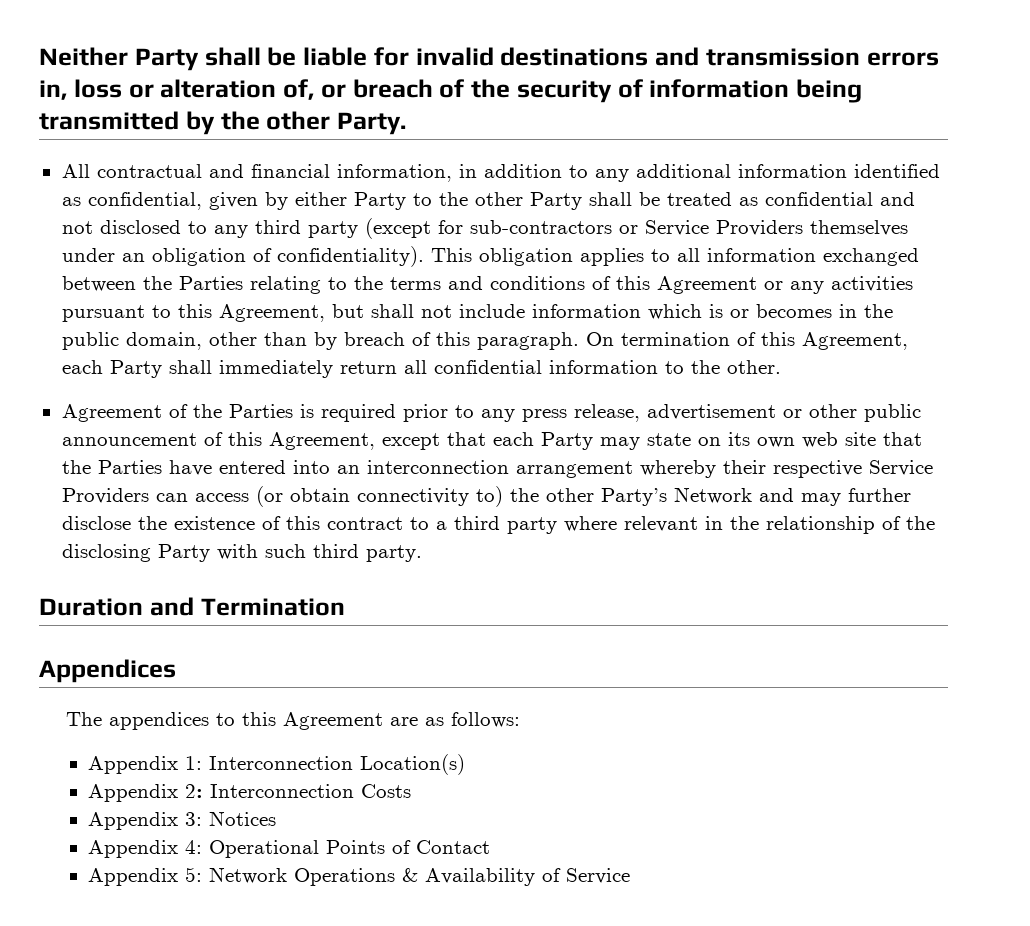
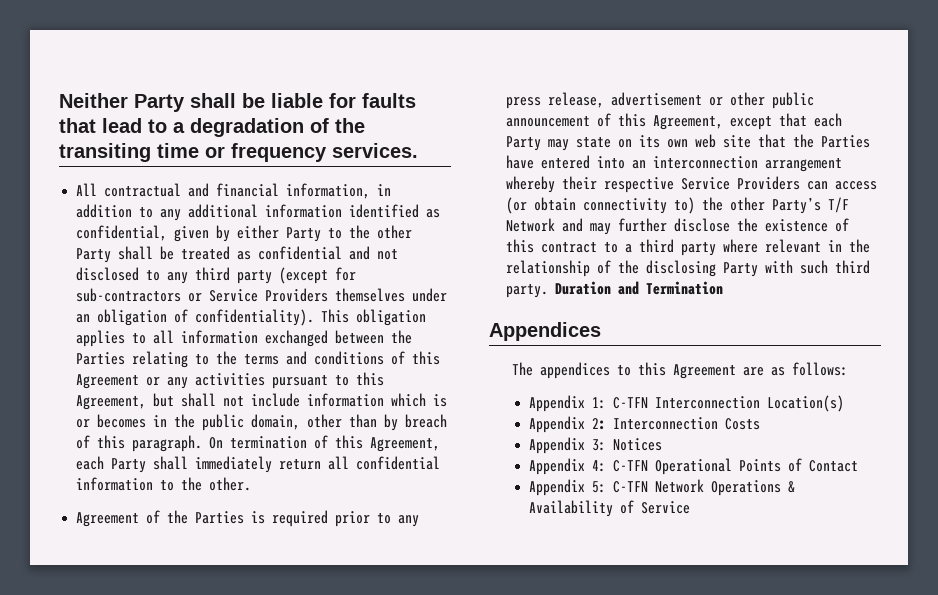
[415,47,939,66] [39,79,862,103] [39,111,406,135] invalid destinations and transmission errors in, loss or alteration of, or breach of the security of information being transmitted by the other Party. -> [362,93,416,108] [59,118,365,137] [59,143,418,162] faults that lead to a degradation of the transiting time or frequency services.
(667, 497) none -> [828,197,850,213] T/F
(422, 553) // -> (549, 291) none
(203, 763) none -> [613,397,649,409] C-TFN
(203, 847) none -> [613,460,649,472] C-TFN
(203, 874) none -> [613,481,649,493] C-TFN

